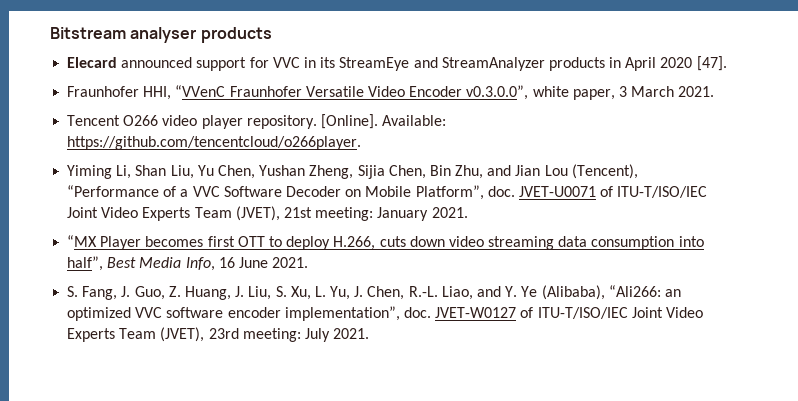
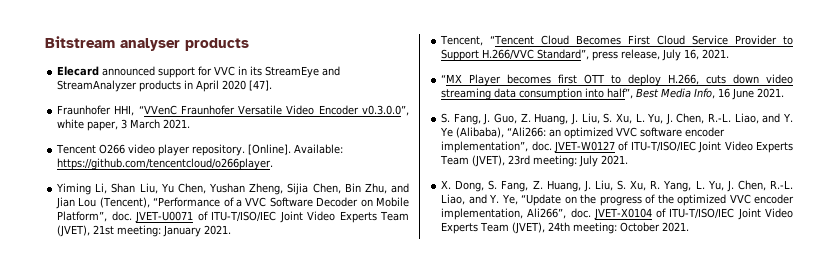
(468, 212) none -> [440,35,793,46] [441,49,730,61] // Tencent, “Tencent Cloud Becomes First Cloud Service Provider to Support H.266/VVC Standard”, press release, July 16, 2021.
(370, 333) none -> [441,180,793,192] [441,194,794,206] [441,208,793,220] [441,222,690,234] // X. Dong, S. Fang, Z. Huang, J. Liu, S. Xu, R. Yang, L. Yu, J. Chen, R.-L. Liao, and Y. Ye, “Update on the progress of the optimized VVC encoder implementation, Ali266”, doc. JVET-X0104 of ITU-T/ISO/IEC Joint Video Experts Team (JVET), 24th meeting: October 2021.

